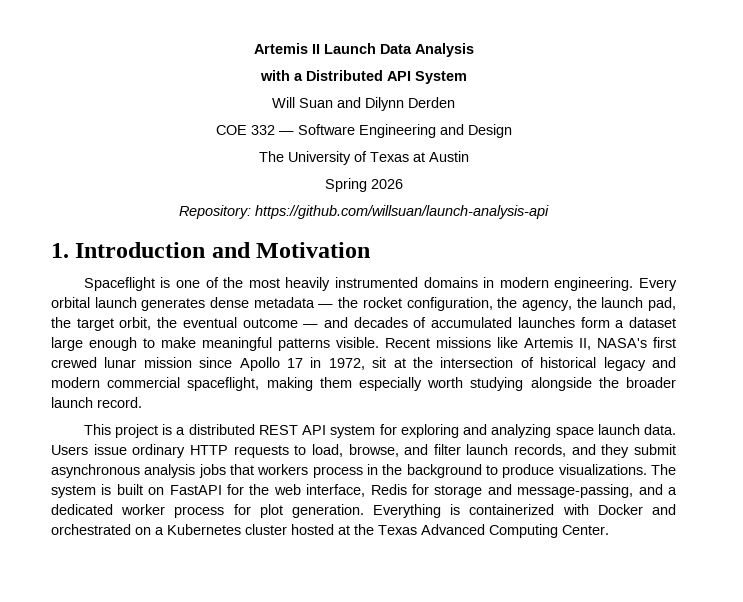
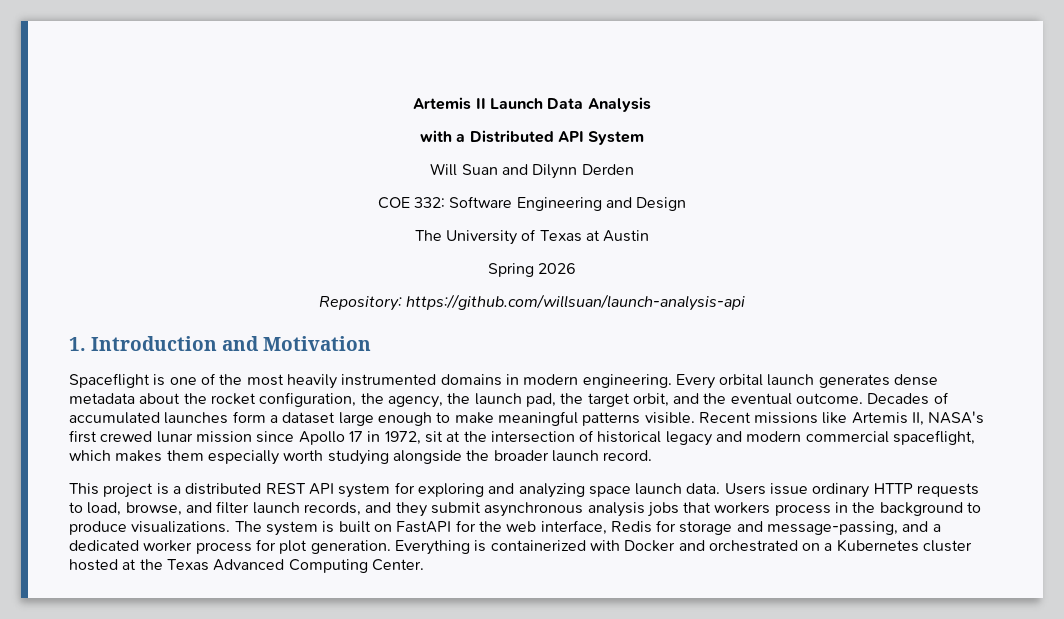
[250,125,294,135] 332 — -> [414,197,446,208] 332:
[318,304,334,308] — -> [139,393,181,404] about
(152, 323) none -> [673,393,700,404] and
[242,317,408,328] outcome — and decades -> [796,393,930,405] outcome. Decades
[266,377,313,391] making -> [69,450,163,462] which makes

